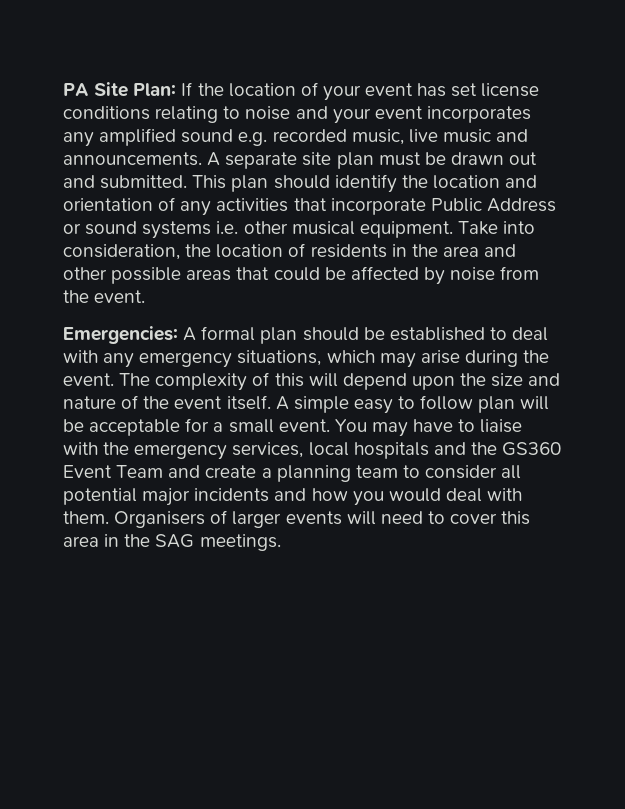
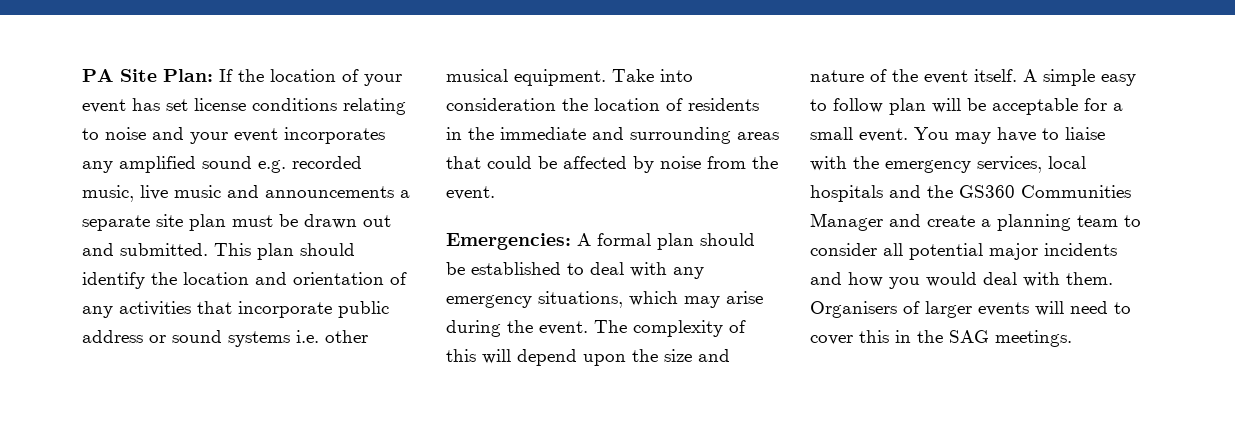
[63,152,221,166] announcements. A -> [265,186,410,198] announcements a
[430,198,556,212] Public Address -> [338,301,389,318] [82,330,143,343] public address
[63,244,180,260] consideration, -> [446,98,556,111] consideration
[442,244,517,257] [63,267,182,284] area and other possible -> [500,127,731,144] immediate and surrounding
[63,465,164,478] Event Team -> [1021,185,1131,198] [810,213,883,231] Communities Manager
[63,536,99,547] area -> (889, 336) none

